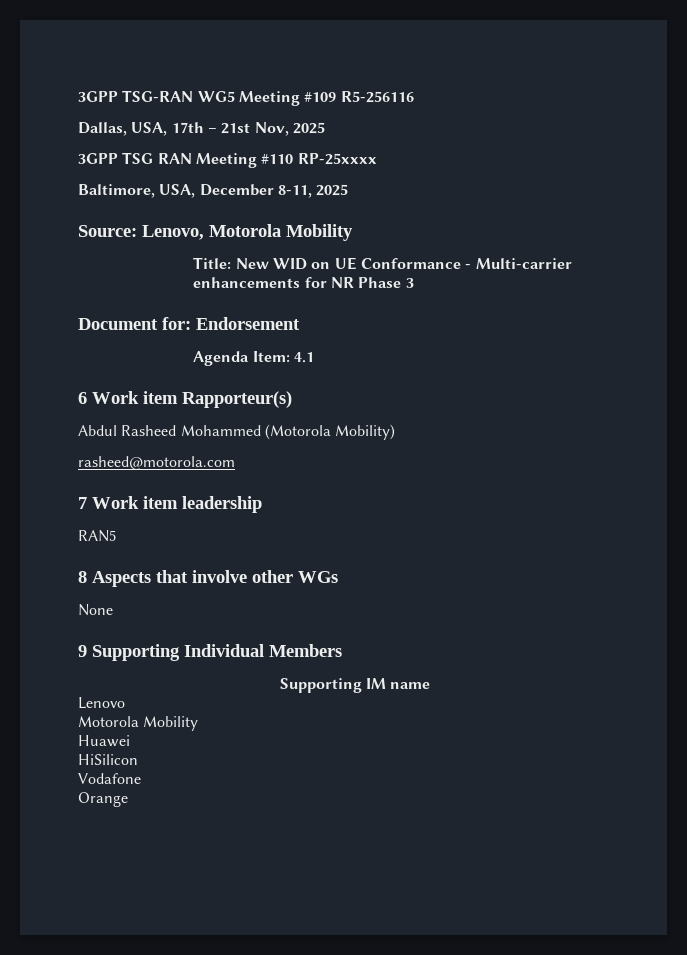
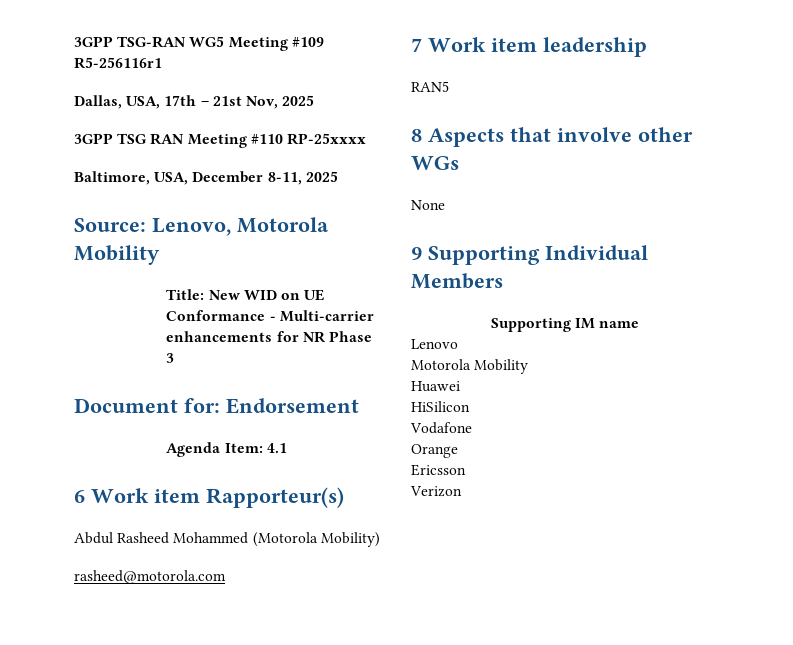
[340,91,414,103] R5-256116 -> [74,57,162,69] R5-256116r1
(128, 799) none -> [411,464,466,476] [410,486,462,497] // Ericsson // Verizon

